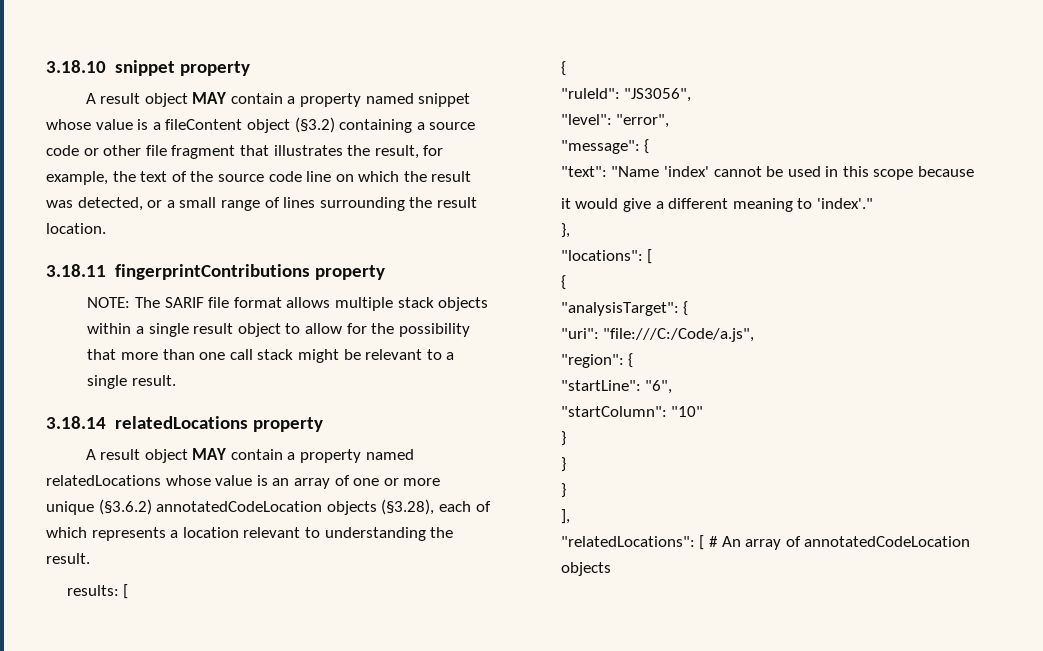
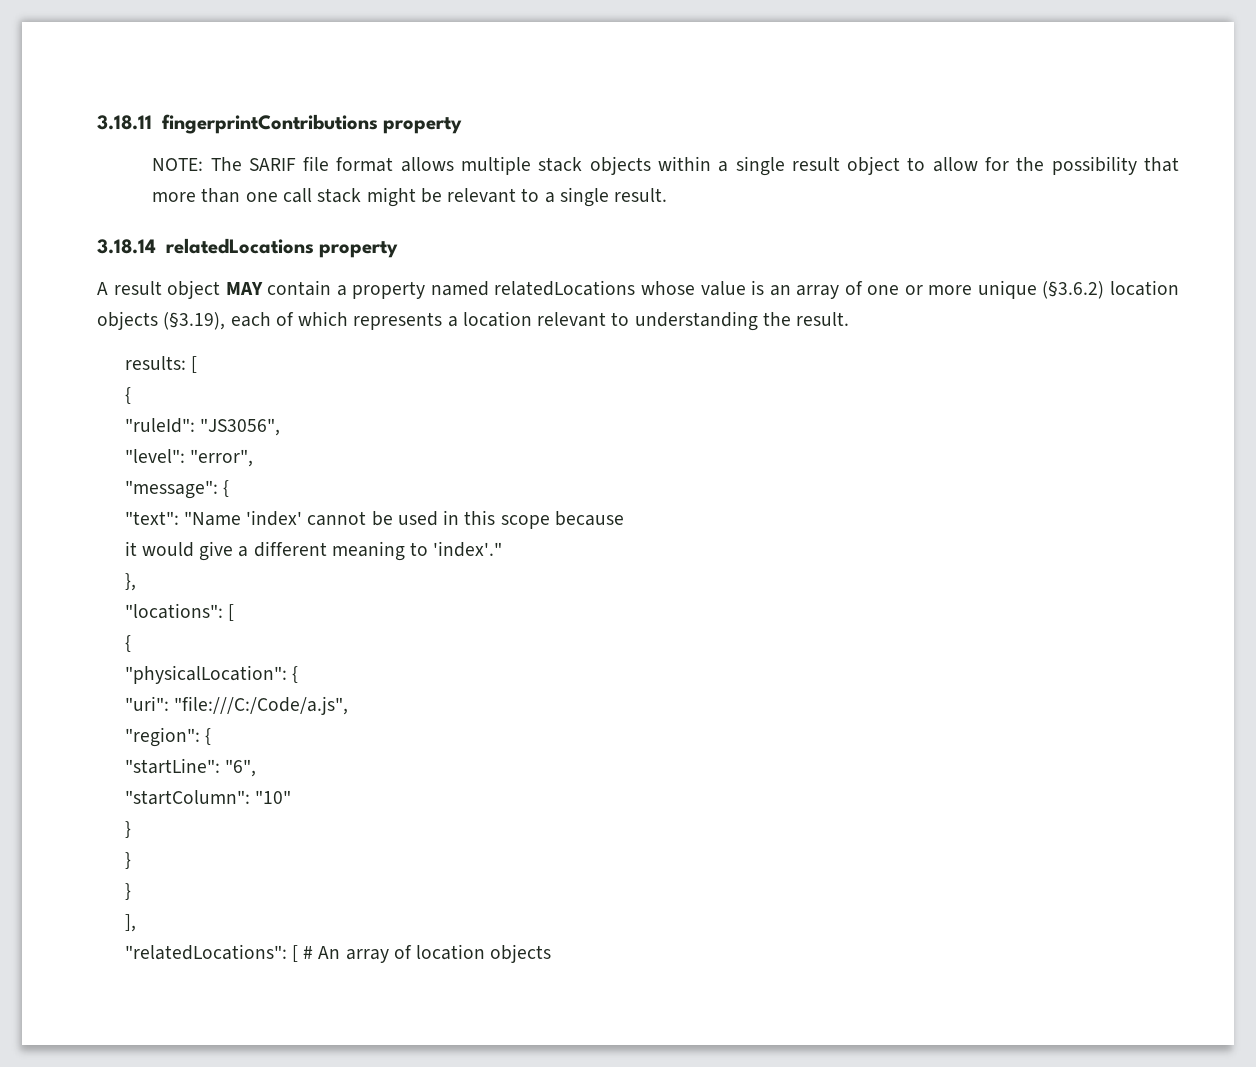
[46,60,250,76] [85,92,471,107] [46,117,476,133] [46,145,444,159] [46,171,472,185] [46,197,477,211] [46,223,106,234] 3.18.10 snippet property // A result object MAY contain a property named snippet whose value is a fileContent object (§3.2) containing a source code or other file fragment that illustrates the result, for example, the text of the source code line on which the result was detected, or a small range of lines surrounding the result location. // -> (97, 122) none
[156,499,435,515] annotatedCodeLocation objects (§3.28), -> [1109,280,1179,296] [97,311,226,330] location objects (§3.19),
[560,302,679,316] "analysisTarget": -> [124,665,287,684] "physicalLocation":
[804,536,971,547] annotatedCodeLocation -> [416,944,486,960] location

